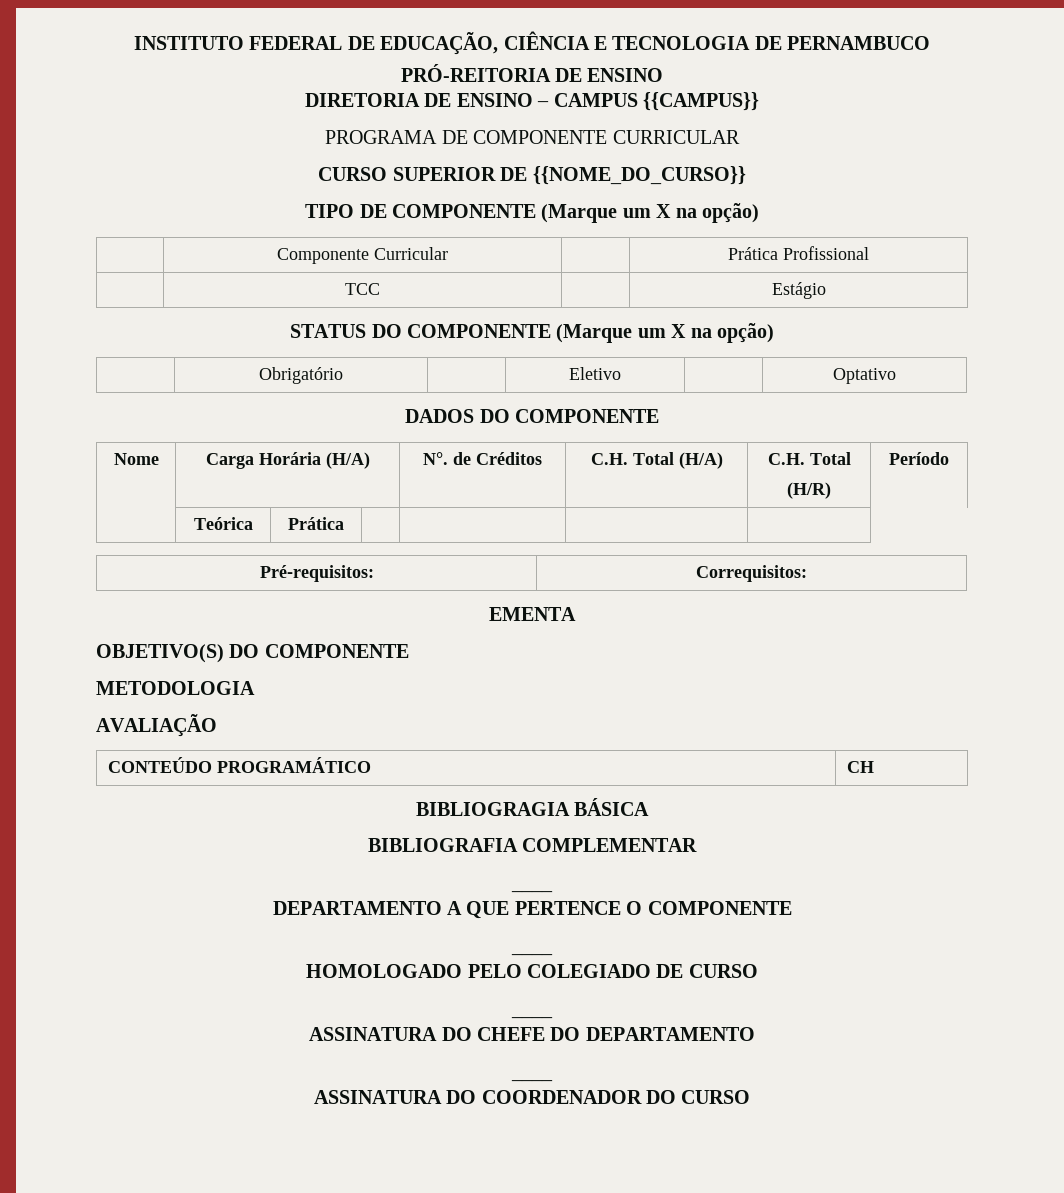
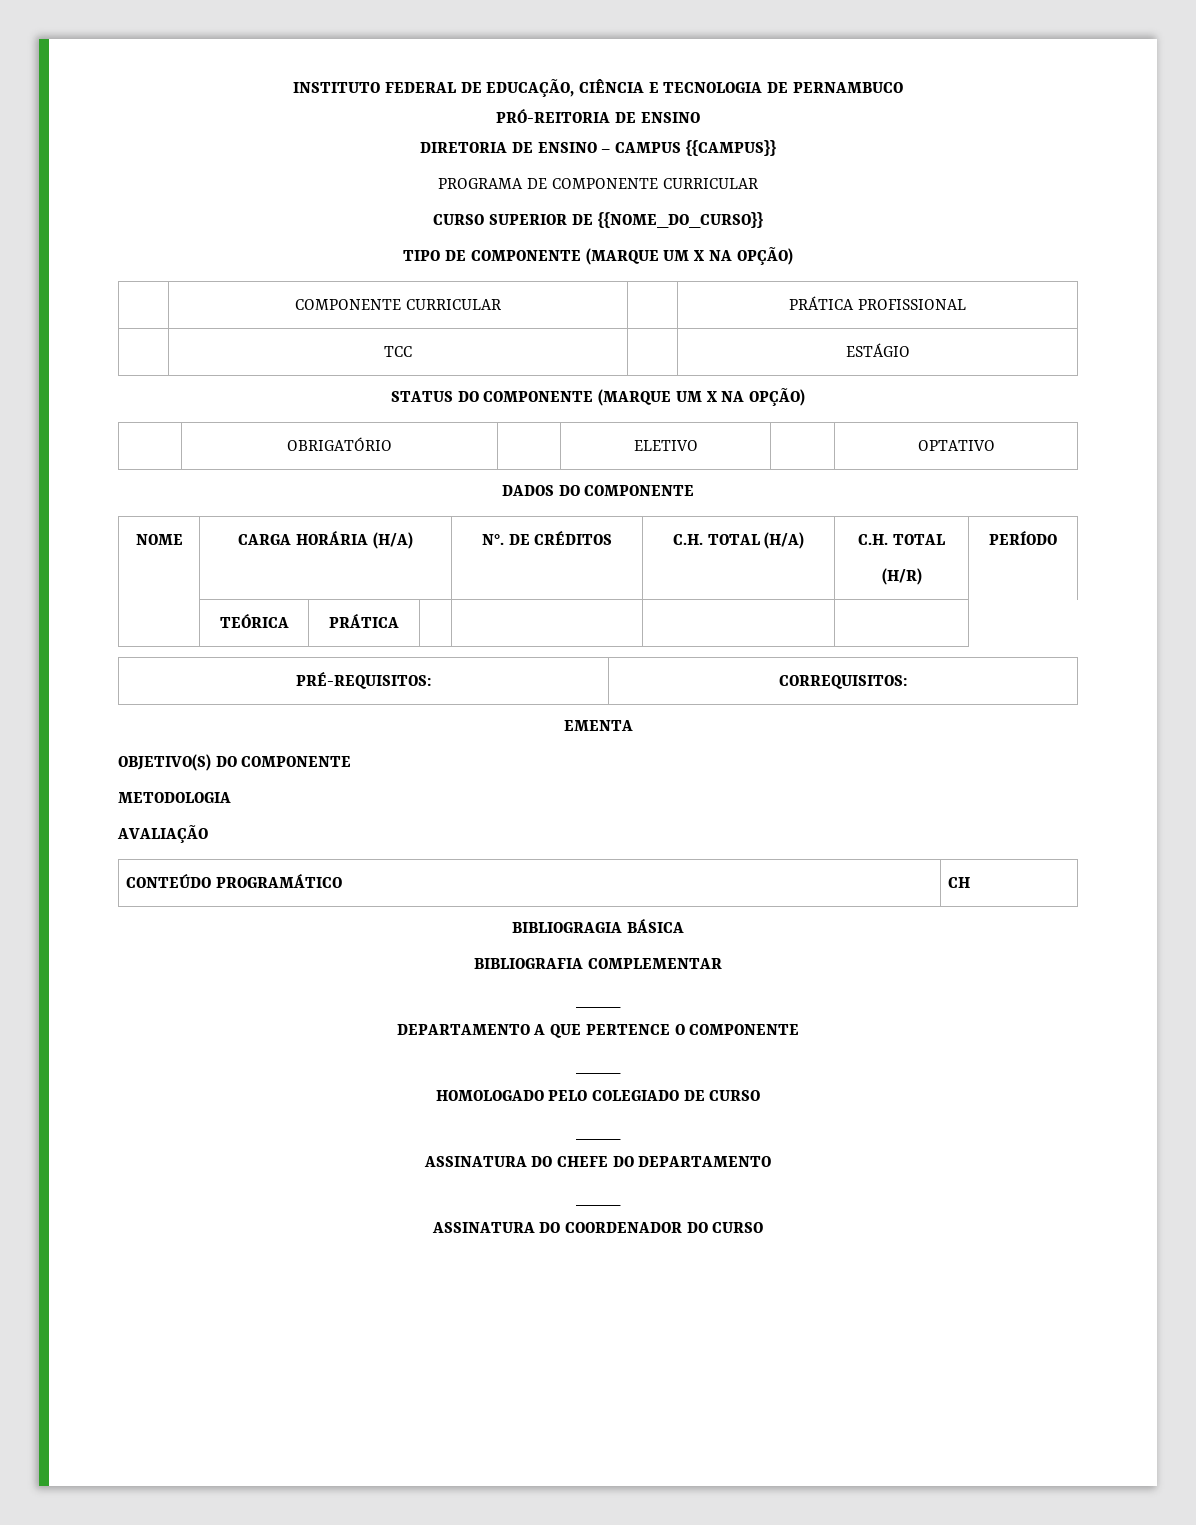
[541,203,759,223] [277,247,448,264] [728,246,869,260] (Marque um X na opção) // | Componente Curricular | | Prática Profissional -> [585,247,793,265] [295,299,501,310] [789,296,966,310] (MARQUE UM X NA OPÇÃO) // | COMPONENTE CURRICULAR | | PRÁTICA PROFISSIONAL
[771,282,826,299] Estágio -> [845,343,910,357] ESTÁGIO
[556,323,774,343] [259,367,343,384] [569,367,621,380] [833,368,896,384] (Marque um X na opção) // | Obrigatório | | Eletivo | | Optativo -> [598,388,806,406] [287,437,392,451] [633,440,698,451] [917,440,995,451] (MARQUE UM X NA OPÇÃO) // | OBRIGATÓRIO | | ELETIVO | | OPTATIVO
[113,453,159,465] [205,452,321,469] Nome | Carga Horária -> [135,534,183,545] [238,530,368,545] NOME | CARGA HORÁRIA
[453,452,542,465] [590,452,674,465] de Créditos | C.H. Total -> [508,530,613,545] [672,534,760,545] DE CRÉDITOS | C.H. TOTAL
[809,452,851,465] Total -> [892,534,945,545] TOTAL
[889,452,949,465] [193,517,253,530] [288,517,344,530] [259,565,374,582] [696,565,807,582] Período // | Teórica | Prática | | | | // Pré-requisitos: | Correquisitos: -> [989,530,1057,545] [219,613,289,628] [329,613,399,628] [296,671,431,689] [779,675,908,689] PERÍODO // | TEÓRICA | PRÁTICA | | | | // PRÉ-REQUISITOS: | CORREQUISITOS:

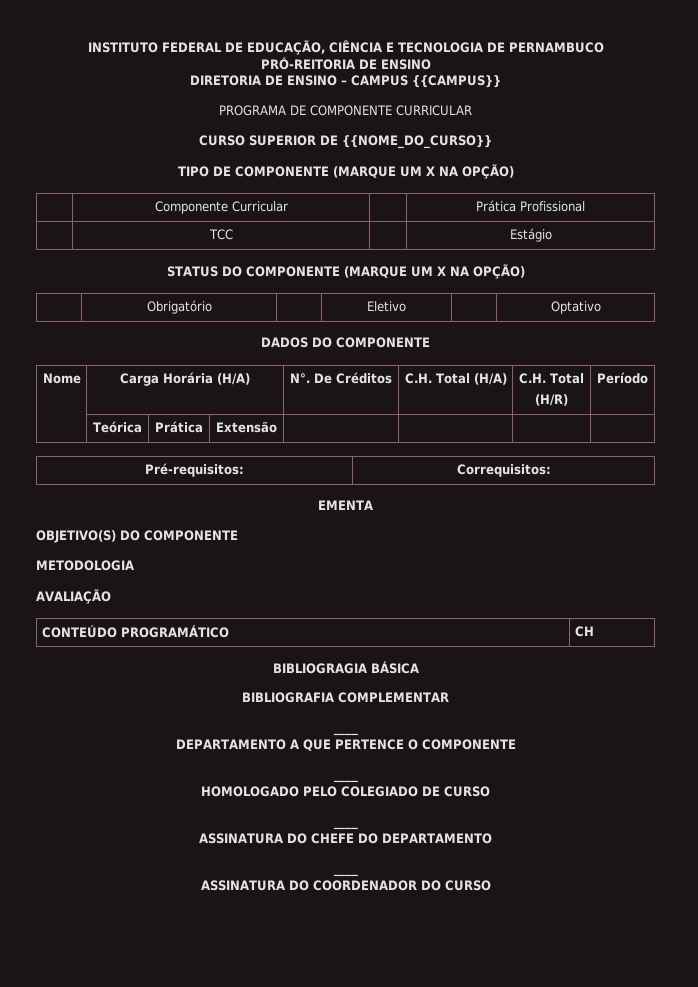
[295,299,501,310] [789,296,966,310] COMPONENTE CURRICULAR | | PRÁTICA PROFISSIONAL -> [154,201,288,214] [476,200,585,212] Componente Curricular | | Prática Profissional
[845,343,910,357] ESTÁGIO -> [509,228,552,242] Estágio
[287,437,392,451] [633,440,698,451] [917,440,995,451] OBRIGATÓRIO | | ELETIVO | | OPTATIVO -> [146,300,212,314] [367,301,406,312] [550,301,601,314] Obrigatório | | Eletivo | | Optativo
[135,534,183,545] [238,530,368,545] NOME | CARGA HORÁRIA -> [42,373,81,384] [120,372,213,386] Nome | Carga Horária
[508,530,613,545] [672,534,760,545] DE CRÉDITOS | C.H. TOTAL -> [314,372,392,384] [404,373,470,384] De Créditos | C.H. Total
[892,534,945,545] TOTAL -> [550,373,585,384] Total
[989,530,1057,545] [219,613,289,628] [329,613,399,628] [296,671,431,689] [779,675,908,689] PERÍODO // | TEÓRICA | PRÁTICA | | | | // PRÉ-REQUISITOS: | CORREQUISITOS: -> [597,372,648,384] [93,421,143,433] [155,421,203,433] [216,421,277,433] [145,463,244,477] [456,464,551,477] Período // | Teórica | Prática | Extensão | | | | // Pré-requisitos: | Correquisitos:

